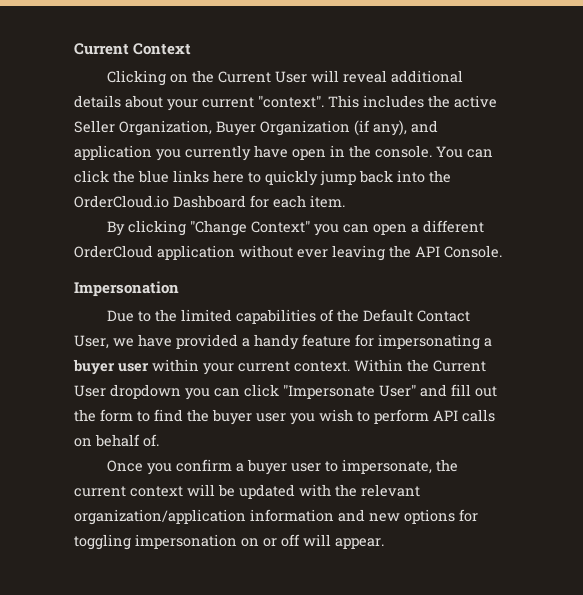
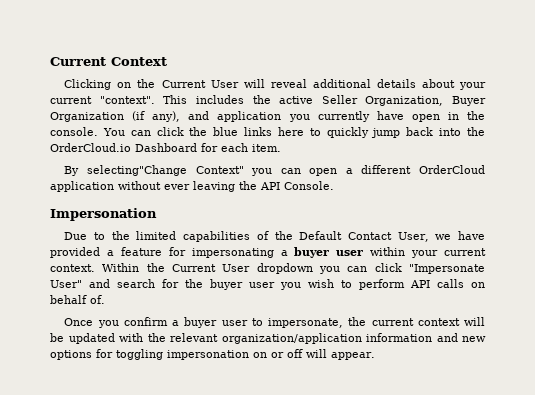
[128,220,248,236] clicking "Change -> [86,165,187,176] selecting"Change
[254,334,299,350] handy -> (114, 253) none
[451,384,497,397] [74,409,183,422] fill out the form to find -> [117,279,179,288] search for

